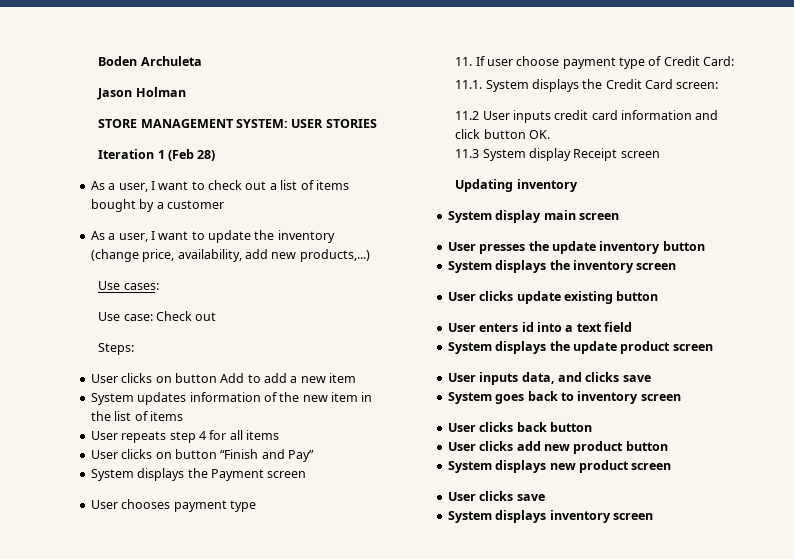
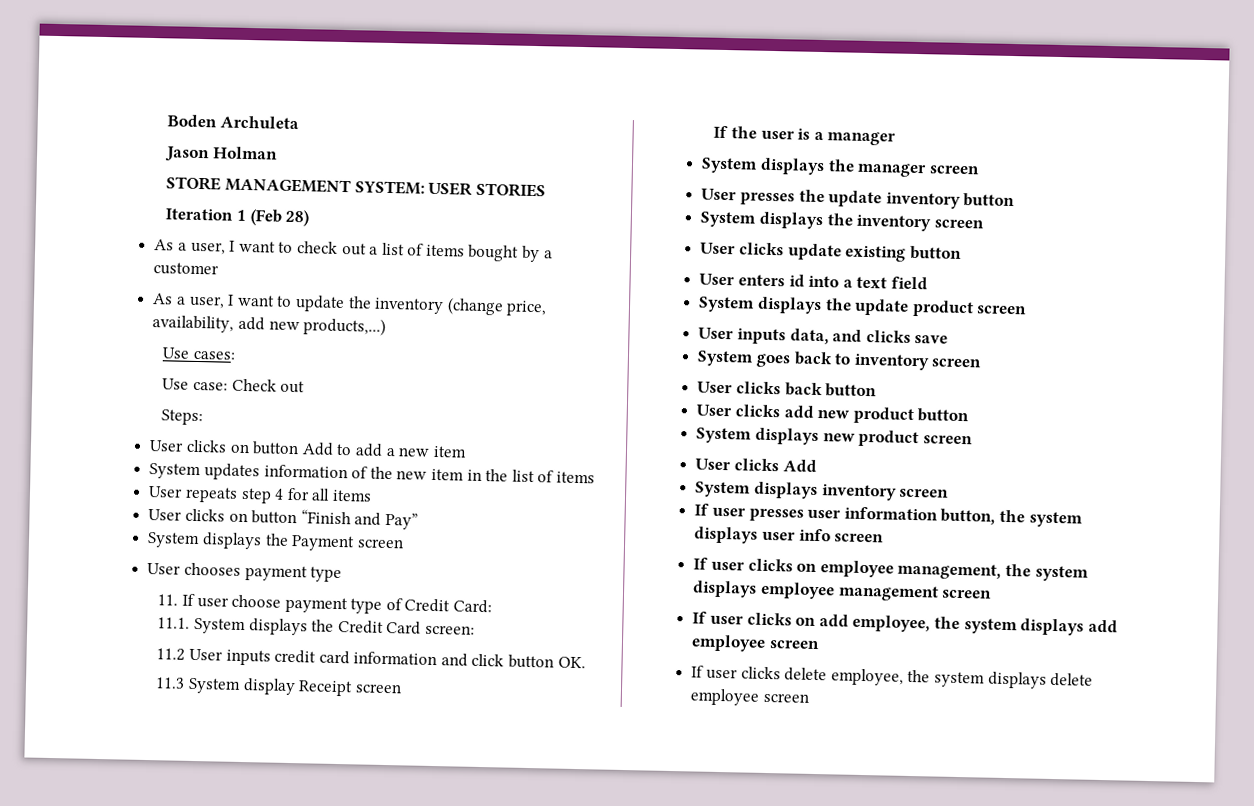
[455,179,578,192] [447,210,576,223] Updating inventory // System display main -> [713,125,897,146] [701,157,928,178] If the user is a manager // System displays the manager
[516,494,545,501] save -> [782,459,817,472] Add
(653, 516) none -> [694,503,1083,528] [694,526,885,544] [693,557,1089,582] [692,580,993,602] [692,611,1118,636] [691,634,820,652] [691,665,1094,689] [690,688,809,706] // If user presses user information button, the system displays user info screen // If user clicks on employee management, the system displays employee management screen // If user clicks on add employee, the system displays add employee screen // If user clicks delete employee, the system displays delete employee screen

